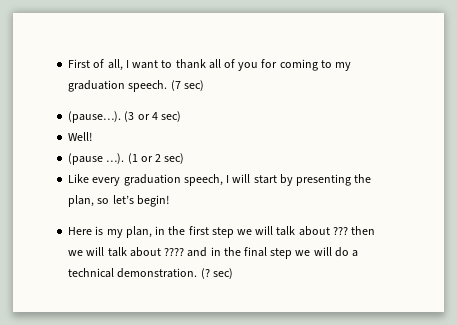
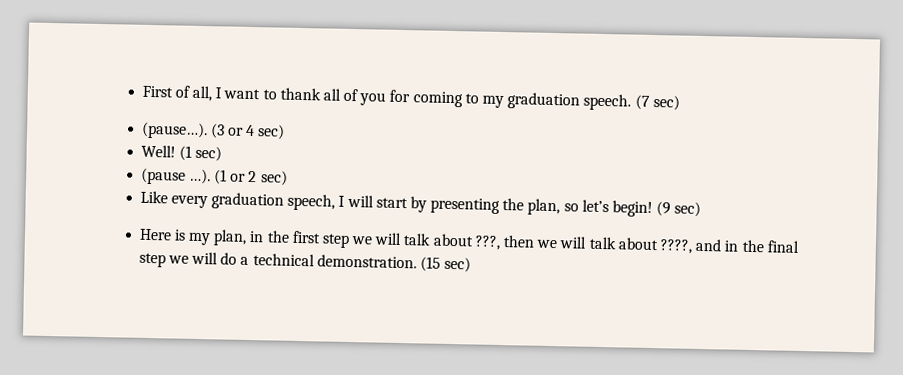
(93, 136) none -> [178,145,223,162] (1 sec)
(169, 201) none -> [656,201,702,217] (9 sec)
[332,227,348,235] ??? -> [474,235,501,250] ???,
[164,248,185,256] ???? -> [659,239,693,254] ????,
[200,268,210,279] (? -> [419,256,441,272] (15

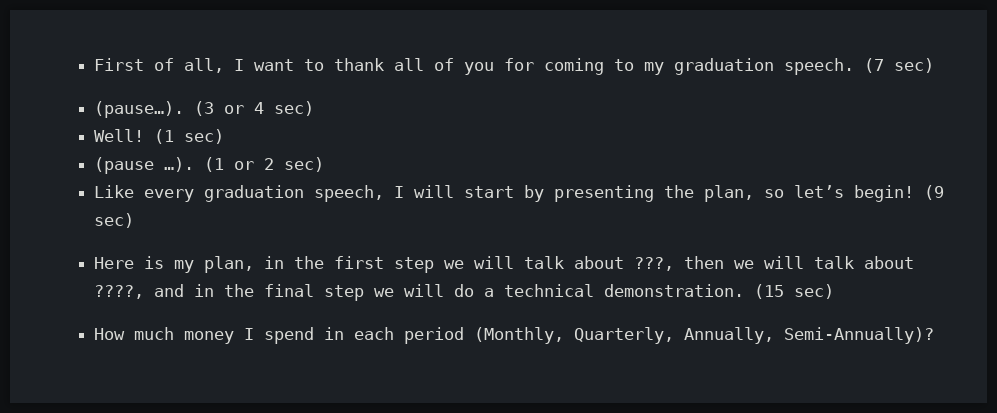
(472, 264) none -> [93,327,934,344] // How much money I spend in each period (Monthly, Quarterly, Annually, Semi-Annually)?

